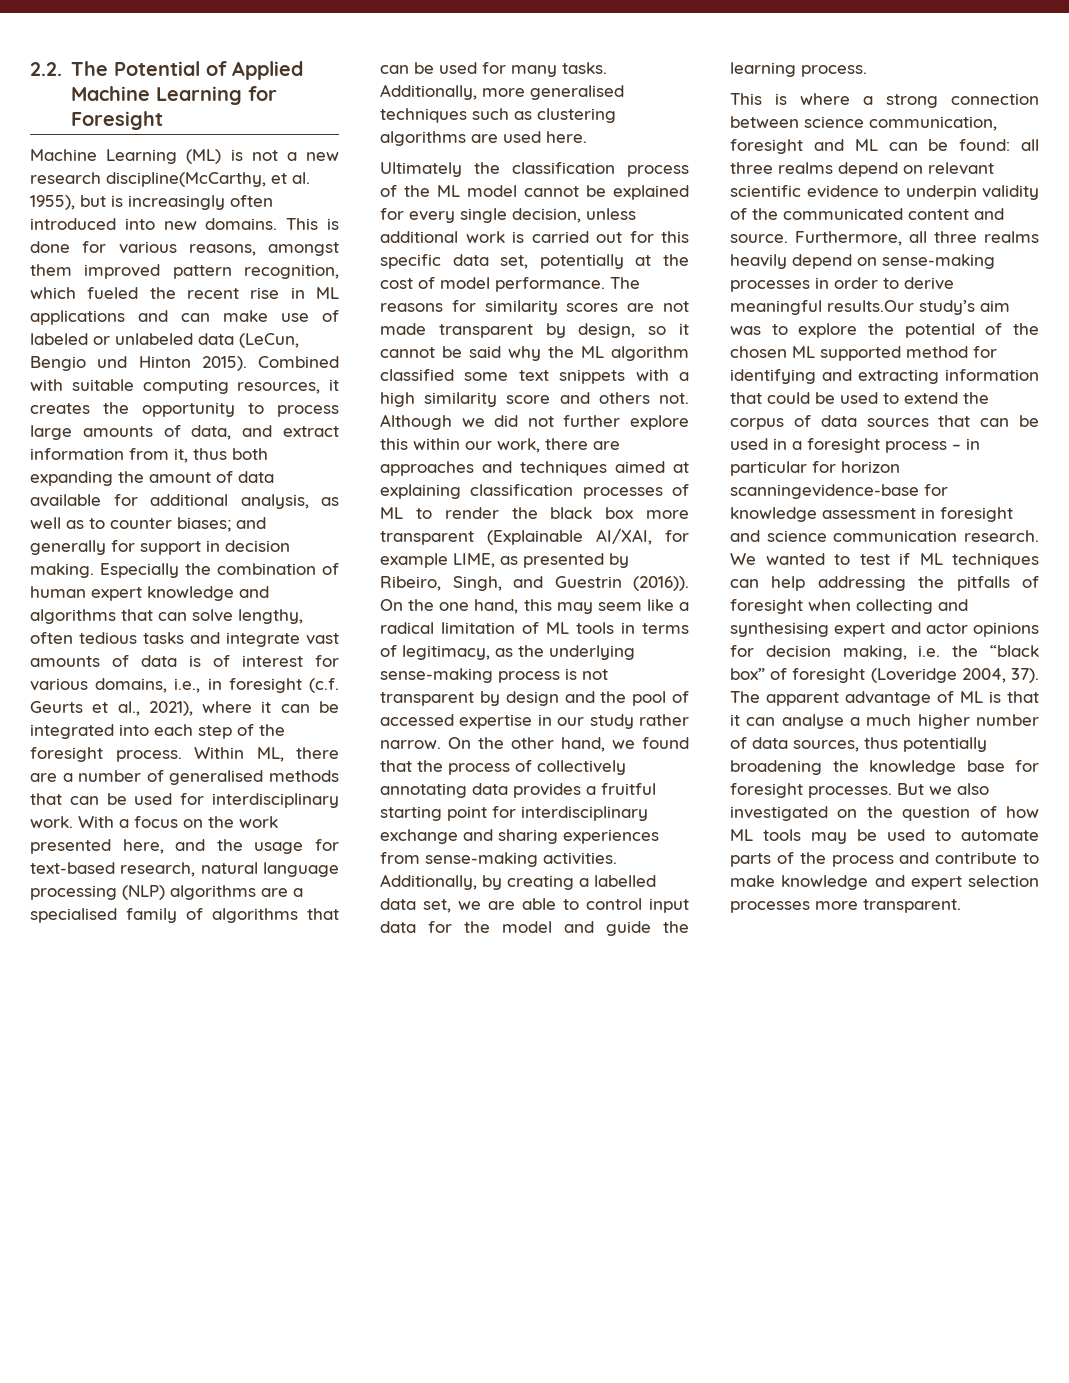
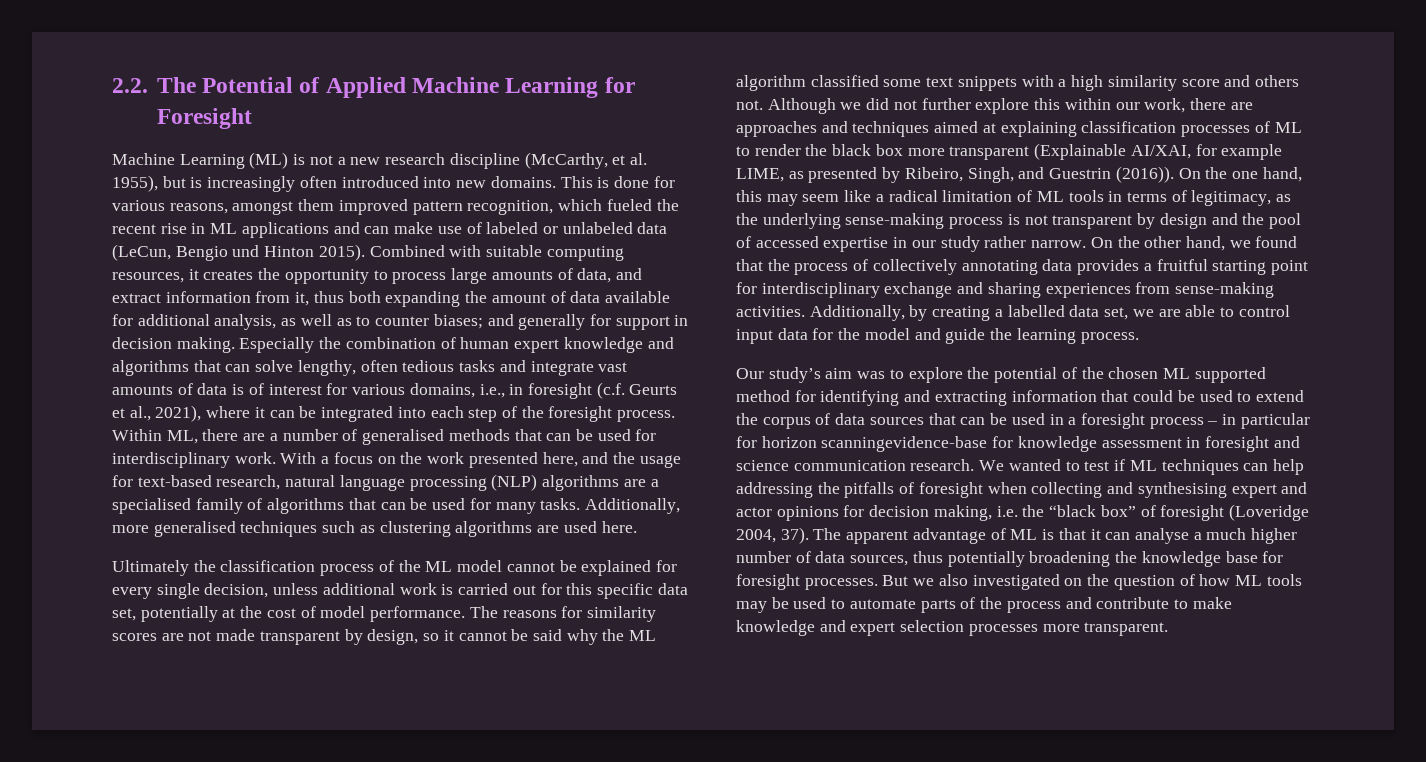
[106,172,266,187] discipline(McCarthy, -> [449,152,608,169] discipline (McCarthy,
[730,93,1039,108] [730,116,997,131] [730,139,1039,154] [730,162,994,177] [730,185,1039,200] [730,208,1004,220] [730,231,1039,246] [730,254,995,269] [730,277,954,292] [730,300,914,315] This is where a strong connection between science communication, foresight and ML can be found: all three realms depend on relevant scientific evidence to underpin validity of the communicated content and source. Furthermore, all three realms heavily depend on sense-making processes in order to derive meaningful results.Our -> [736,368,764,379] Our

